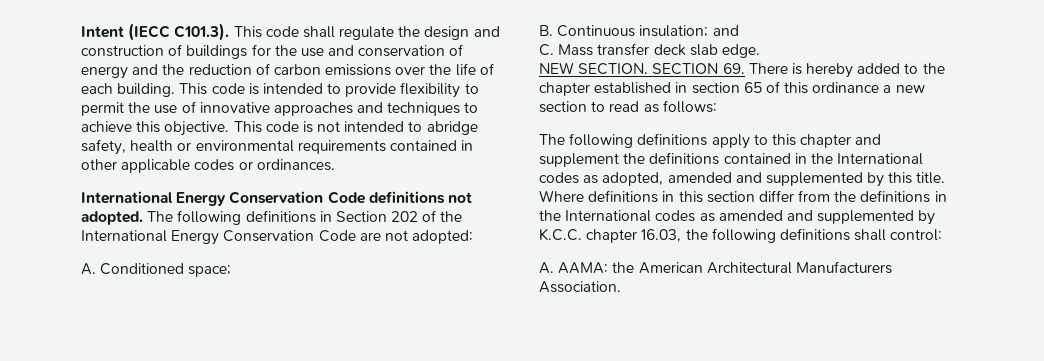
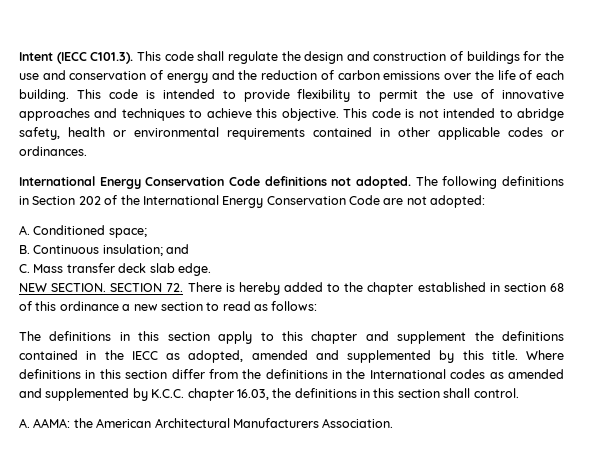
[722,63,745,74] 69. -> [166,283,184,292] 72.
[743,82,762,93] 65 -> [550,283,565,292] 68
[569,133,708,148] following definitions -> [49,331,210,341] definitions in this section
[837,153,924,165] [539,172,579,184] International codes -> [131,351,158,360] IECC
[711,228,943,243] following definitions shall control: -> [294,388,519,398] definitions in this section shall control.

